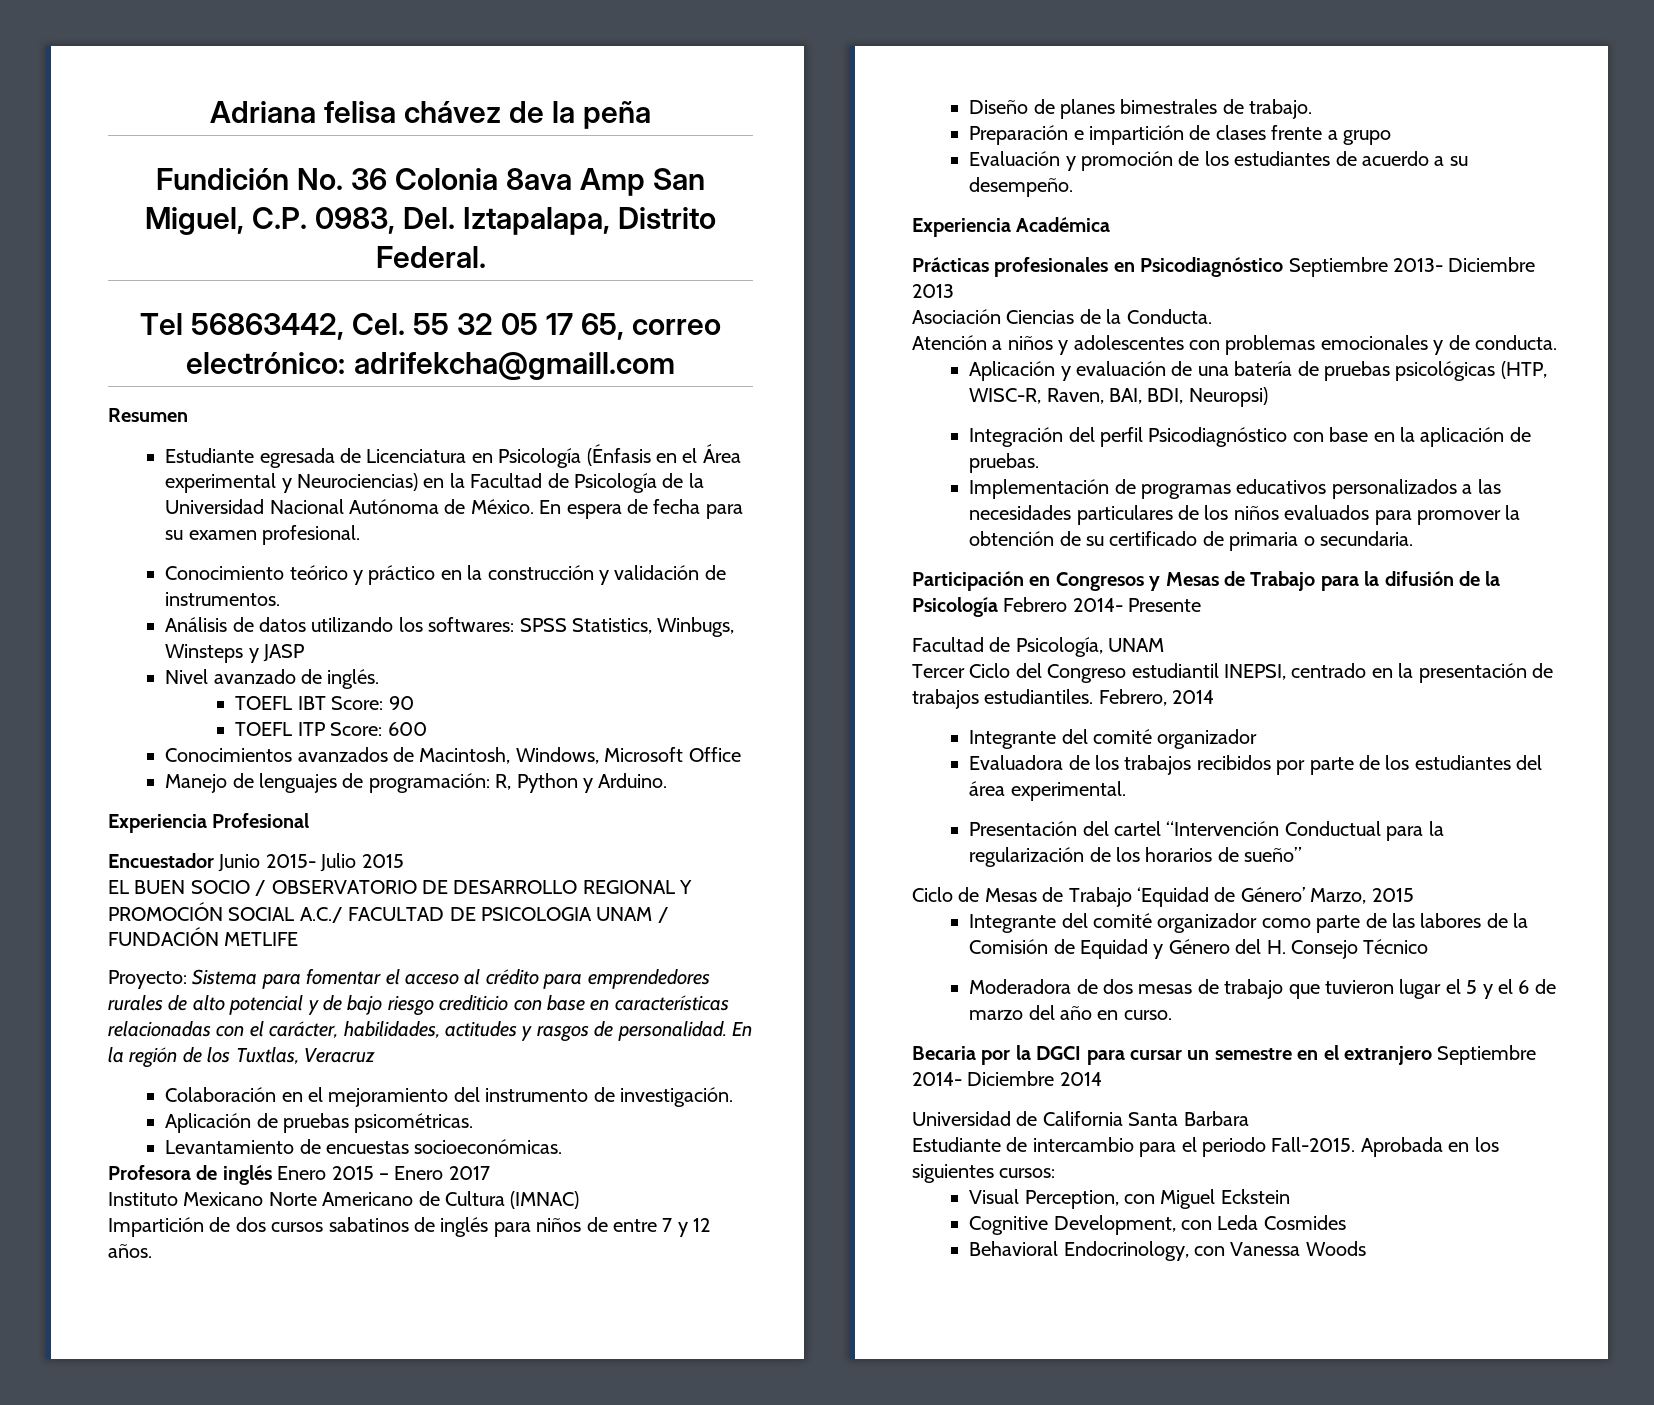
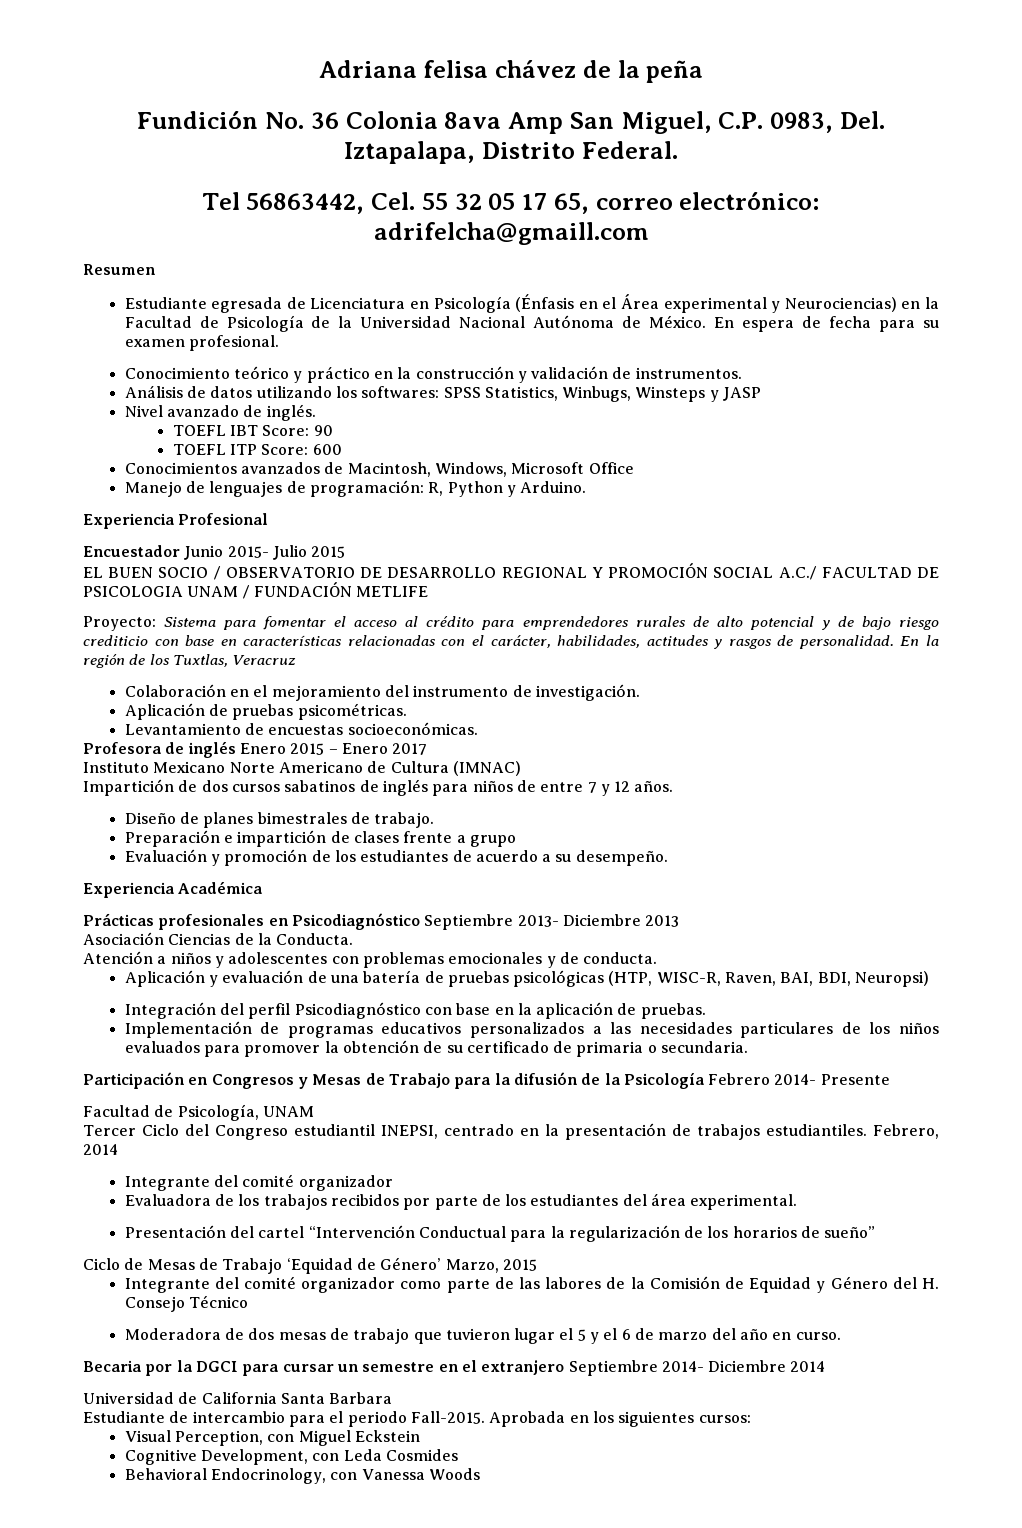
[353,352,675,381] adrifekcha@gmaill.com -> [373,222,649,245] adrifelcha@gmaill.com

